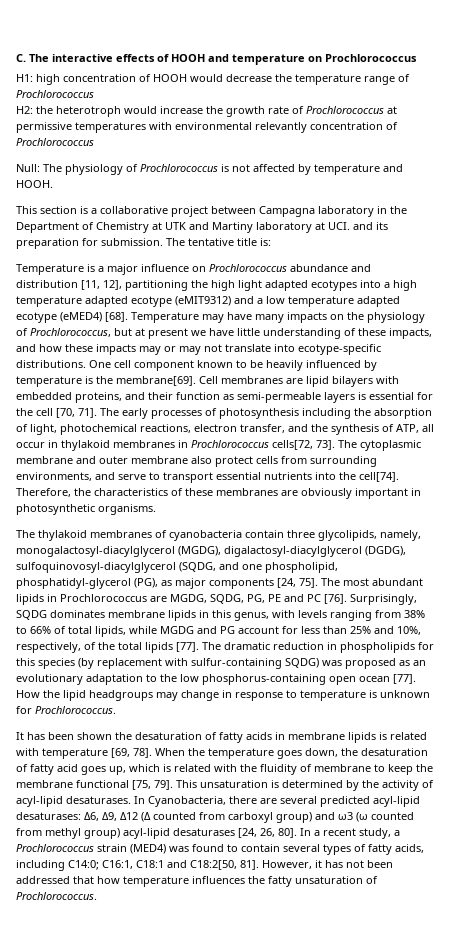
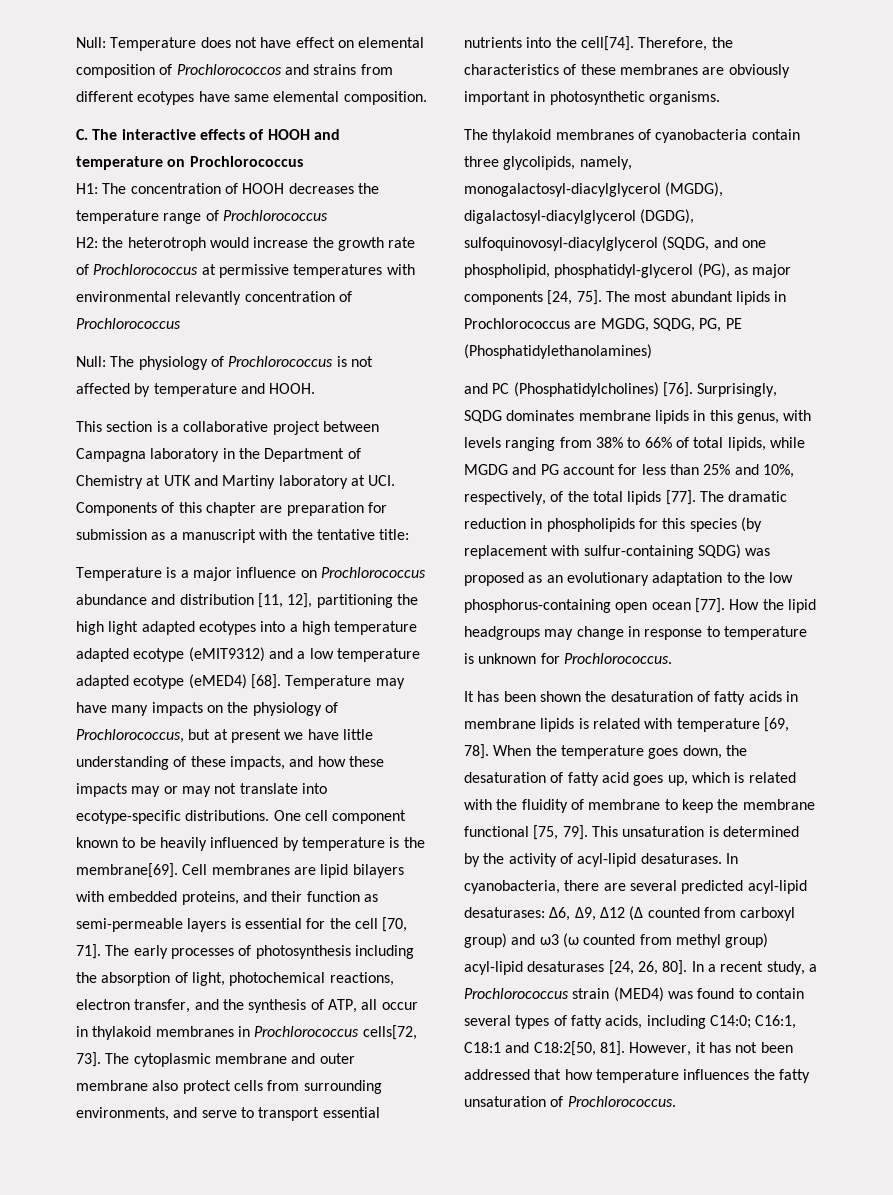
(16, 58) none -> [76,37,425,51] [76,64,393,78] [76,91,427,105] Null: Temperature does not have effect on elemental composition of Prochlorococcos and strains from different ecotypes have same elemental composition. //
[36,74,60,85] high -> [102,183,127,194] The
[190,74,272,82] would decrease -> [288,183,354,194] decreases
[353,222,388,230] [16,238,271,249] and its preparation for submission. The tentative title is: -> [76,502,387,516] [76,529,410,543] Components of this chapter are preparation for submission as a manuscript with the tentative title:
(281, 598) none -> [464,344,652,359] (Phosphatidylethanolamines) //
(321, 598) none -> [513,382,659,397] (Phosphatidylcholines)
[148,796,226,807] Cyanobacteria, -> [464,880,560,894] cyanobacteria,

